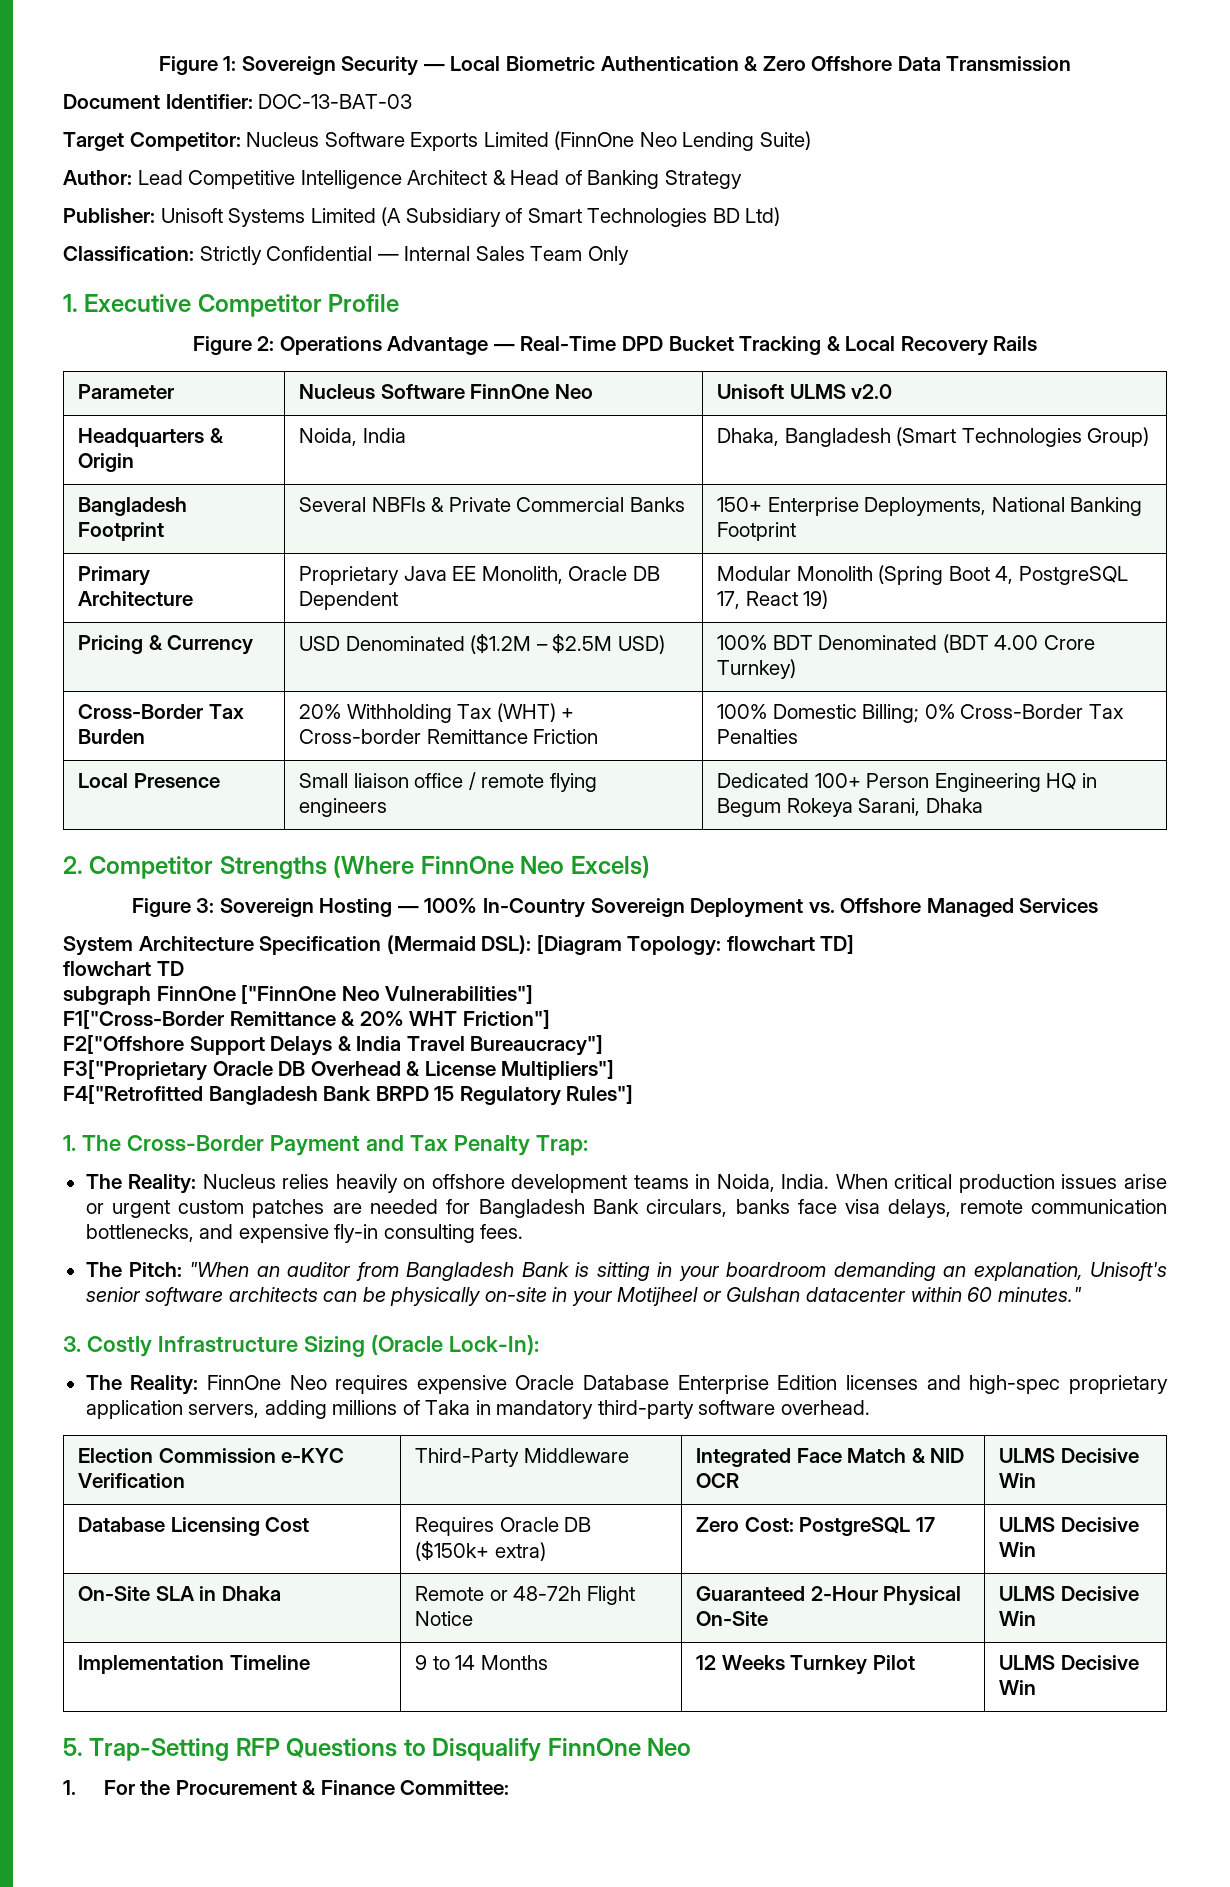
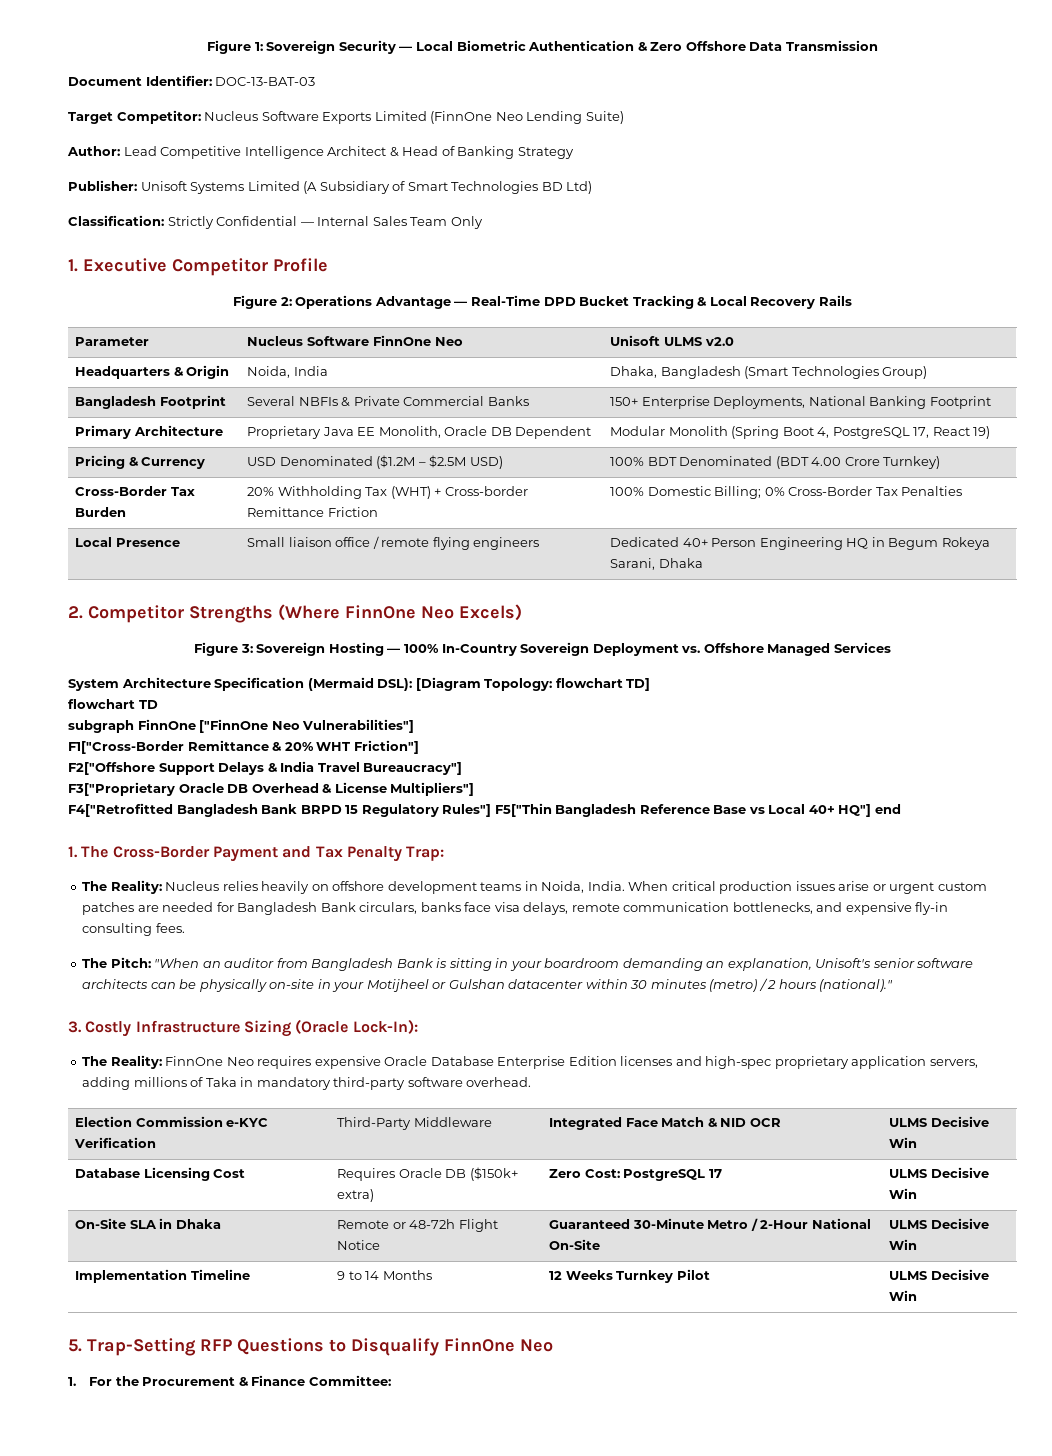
[814,773,861,788] 100+ -> [682,538,708,547] 40+
(634, 1094) none -> [494,803,901,817] F5["Thin Bangladesh Reference Base vs Local 40+ HQ"] end
[967,1287,1082,1302] 60 minutes." -> [630,978,894,992] 30 minutes (metro) / 2 hours (national)."
[810,1586,962,1606] 2-Hour Physical -> [632,1218,871,1231] 30-Minute Metro / 2-Hour National

